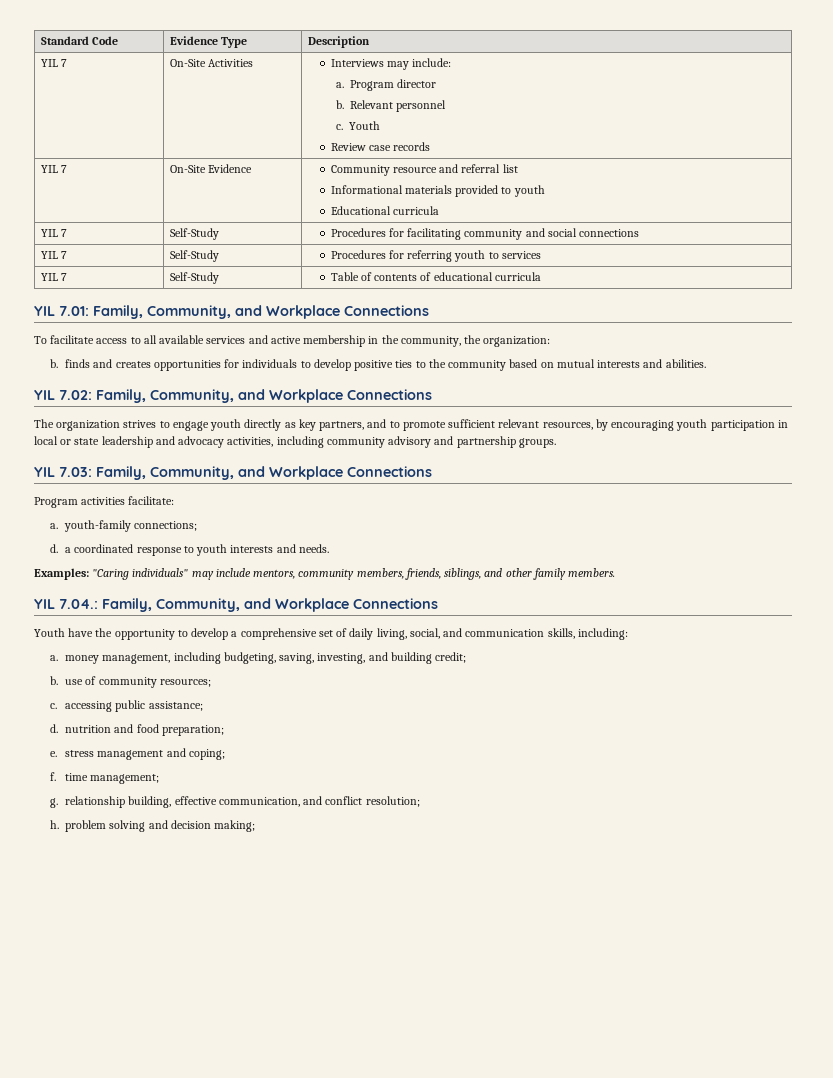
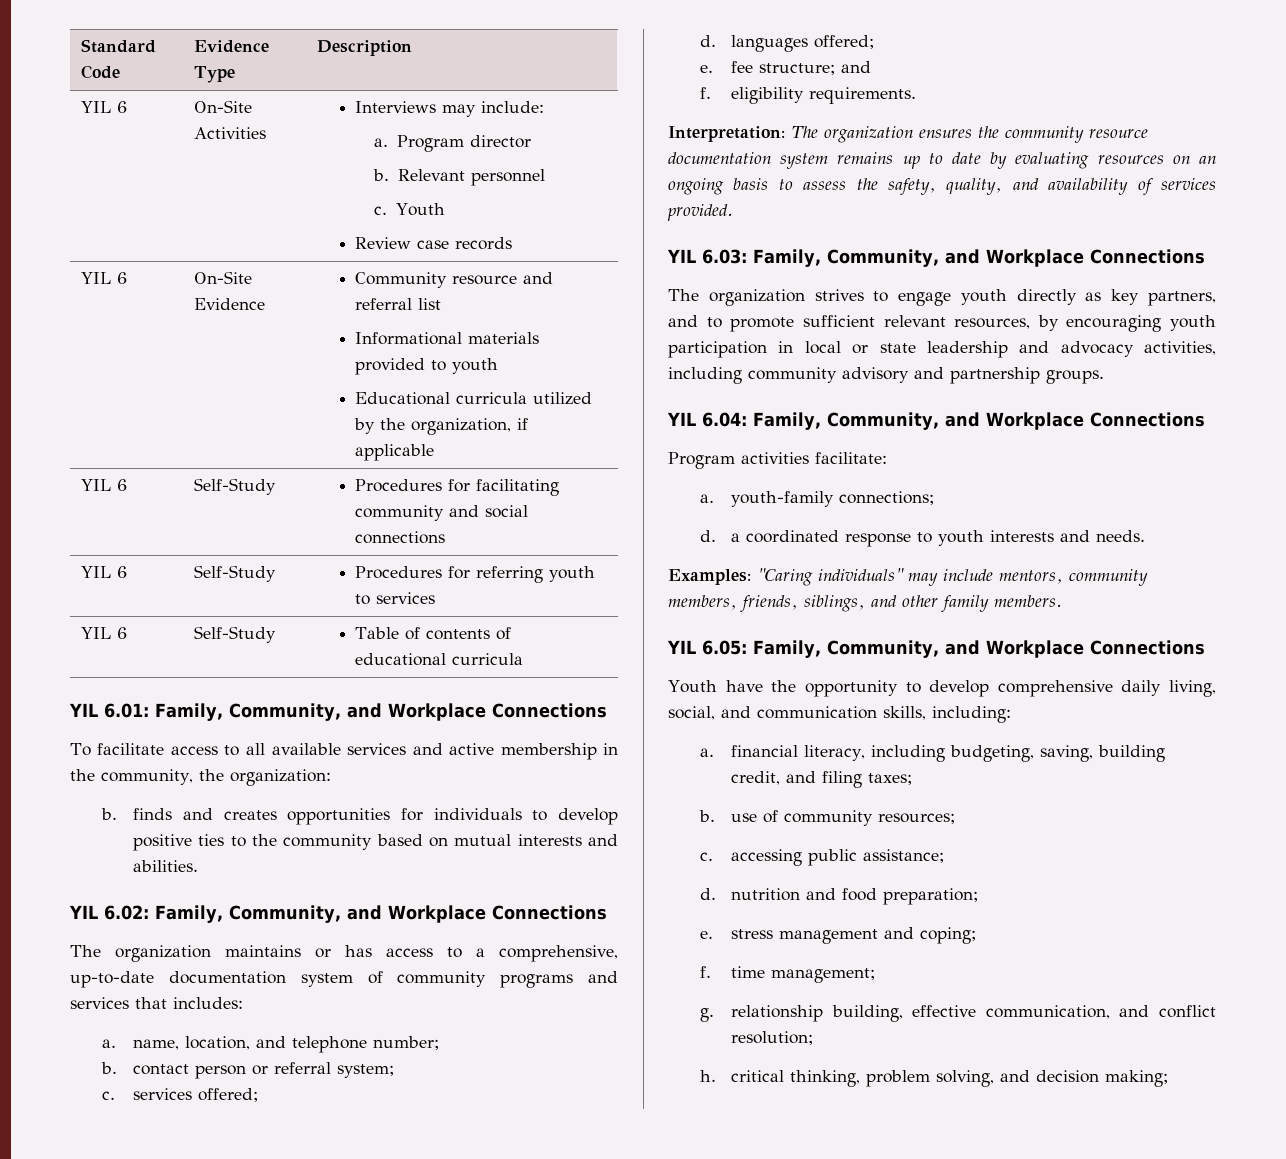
[61,59,68,67] 7 -> [117,101,128,113] 6
[61,165,68,173] 7 -> [117,272,128,284] 6
[41,229,68,237] // YIL 7 -> [533,392,593,405] [354,418,529,435] [355,444,435,461] [81,479,128,491] utilized by the organization, if applicable // YIL 6
[61,251,68,259] 7 -> [117,566,128,578] 6
[61,273,68,281] 7 -> [117,627,128,639] 6
[59,306,89,316] 7.01: -> [104,703,149,718] 6.01:
[59,390,92,400] 7.02: -> [104,905,607,923] [70,945,618,962] [70,971,618,988] [70,997,243,1009] [101,1036,440,1053] [100,1062,395,1079] [101,1088,259,1102] [699,35,875,52] [699,61,872,75] [699,87,917,104] [668,126,1148,143] [668,152,1216,169] [668,178,1216,195] [667,204,733,221] [667,249,747,264] 6.02: Family, Community, and Workplace Connections // The organization maintains or has access to a comprehensive, up-to-date documentation system of community programs and services that includes: // a. name, location, and telephone number; // b. contact person or referral system; // c. services offered; // d. languages offered; // e. fee structure; and // f. eligibility requirements. // Interpretation: The organization ensures the community resource documentation system remains up to date by evaluating resources on an ongoing basis to assess the safety, quality, and availability of services provided. // YIL 6.03:
[59,467,92,477] 7.03: -> [702,412,747,427] 6.04:
[59,599,98,609] 7.04.: -> [702,640,747,655] 6.05:
[231,628,348,640] a comprehensive set of -> [997,680,1113,697] comprehensive
[65,654,171,664] money management, -> [731,745,866,761] financial literacy,
[317,652,467,664] investing, and building credit; -> [1098,745,1166,762] [731,771,913,788] building credit, and filing taxes;
[65,820,146,832] problem solving -> [731,1070,995,1087] critical thinking, problem solving,

